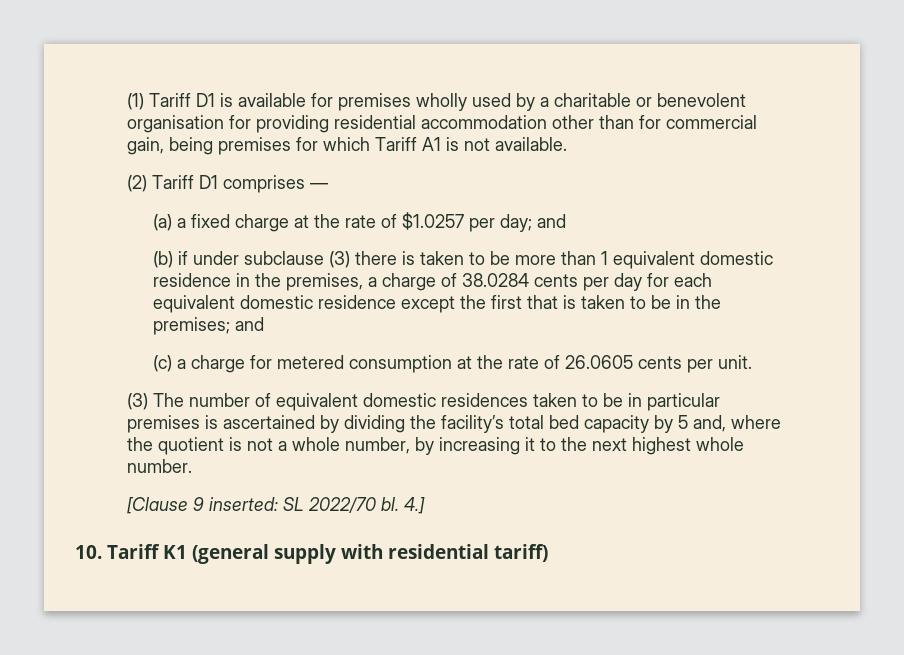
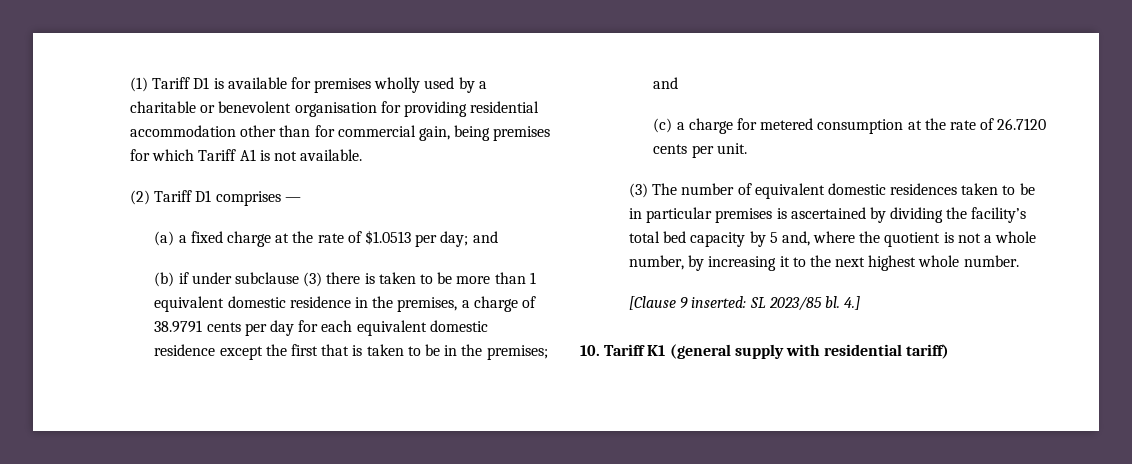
[401,212,464,230] $1.0257 -> [364,230,411,245] $1.0513
[461,273,529,287] 38.0284 -> [154,320,203,333] 38.9791
[564,355,633,369] 26.0605 -> [997,118,1047,130] 26.7120
[307,497,377,513] 2022/70 -> [768,296,822,311] 2023/85

